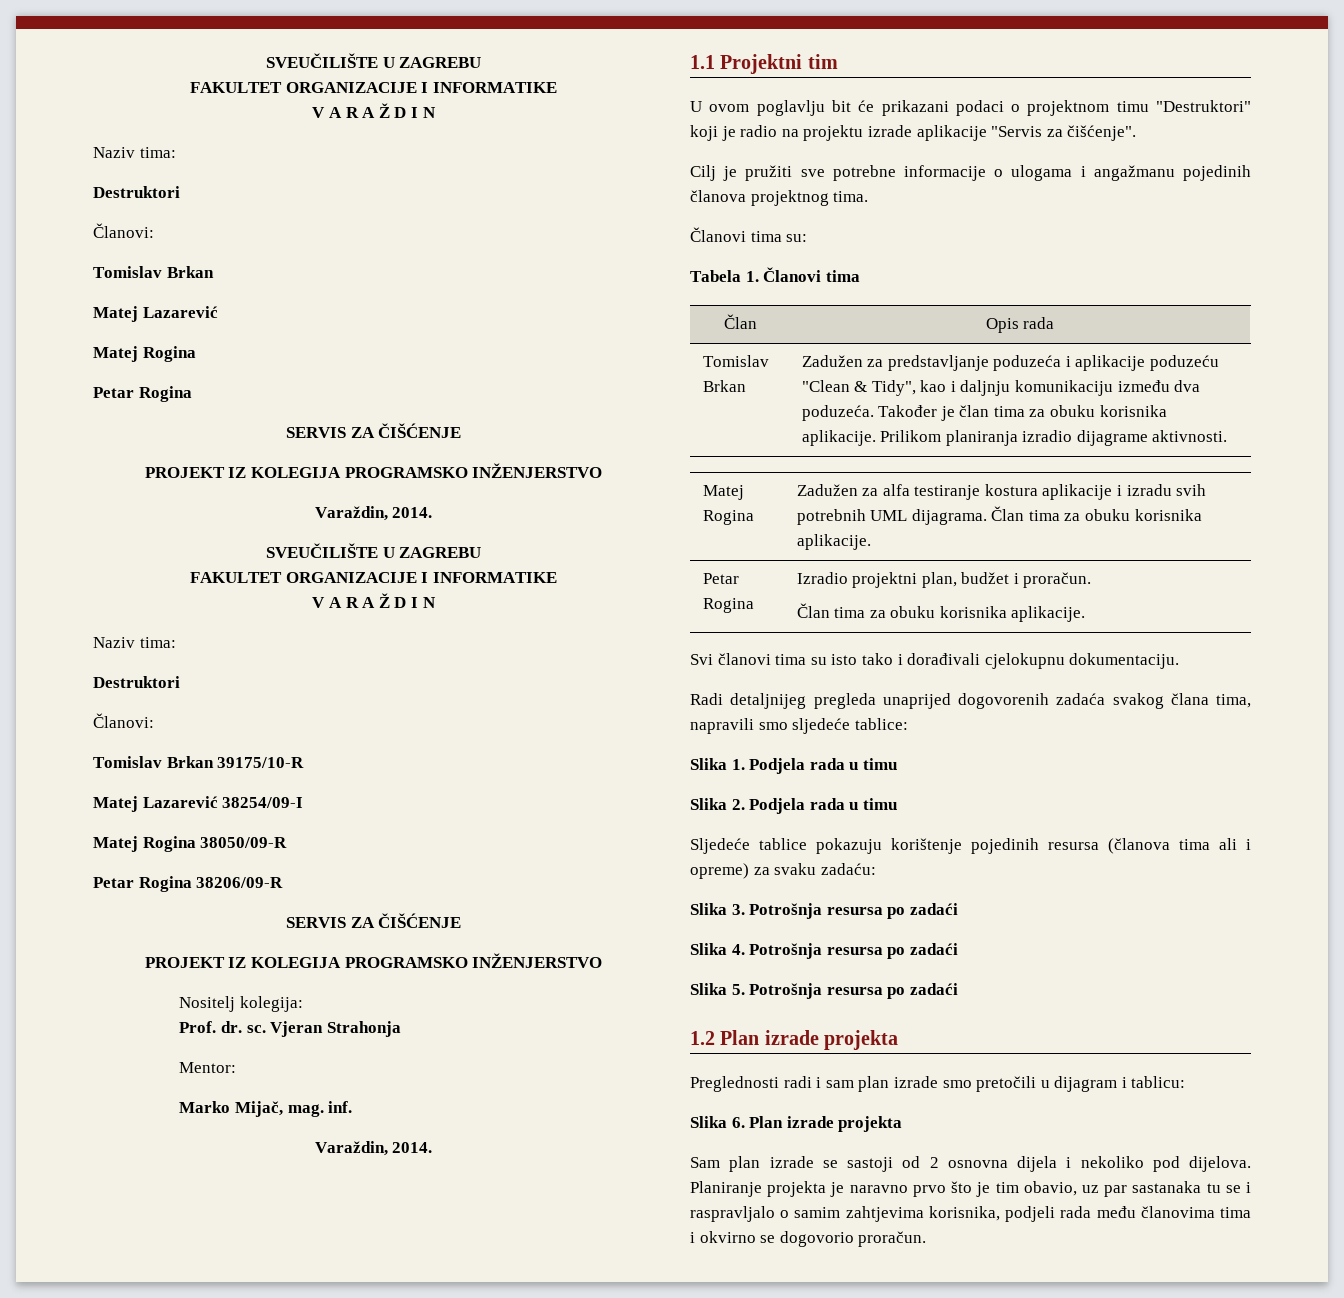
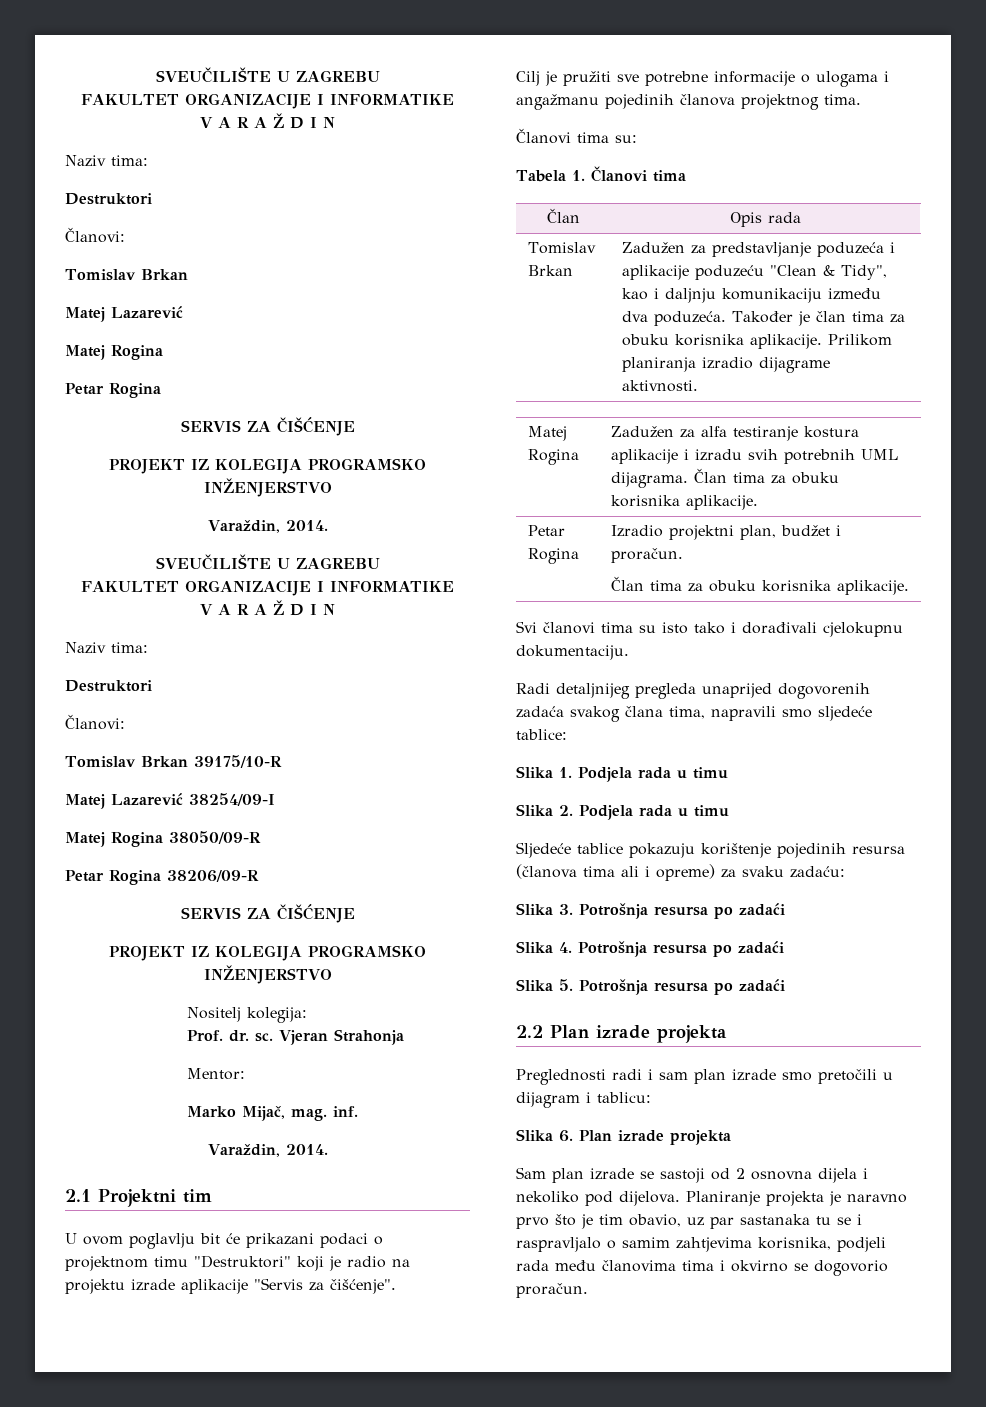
[690,55,715,69] 1.1 -> [65,1189,91,1202] 2.1
[690,1031,715,1045] 1.2 -> [516,1025,543,1038] 2.2

